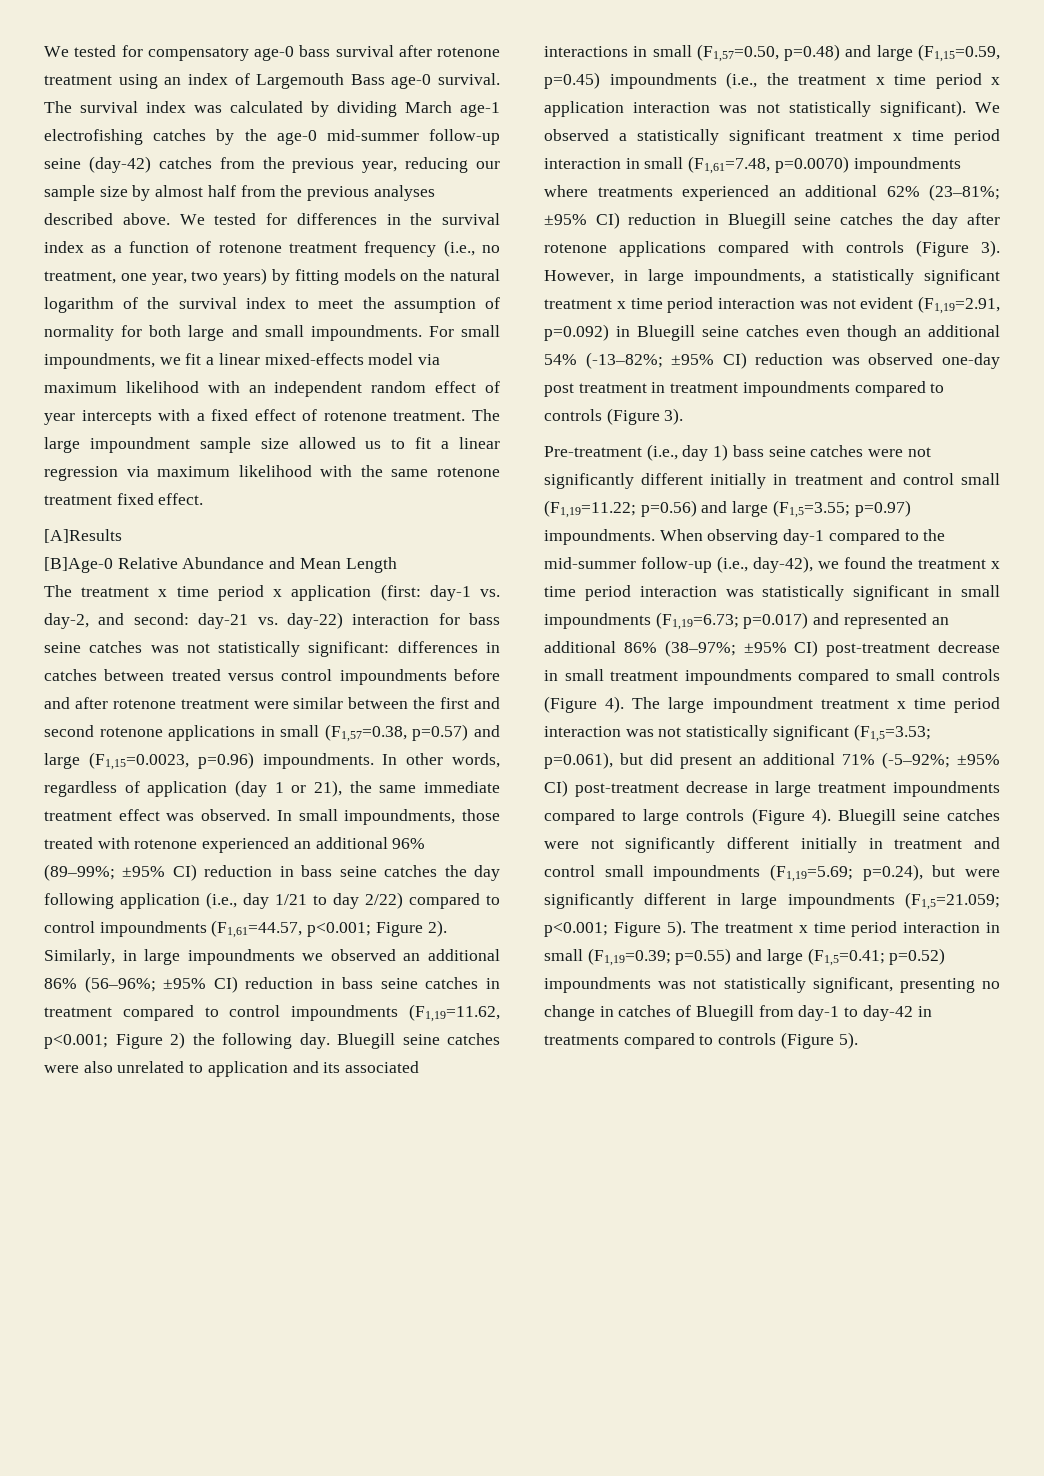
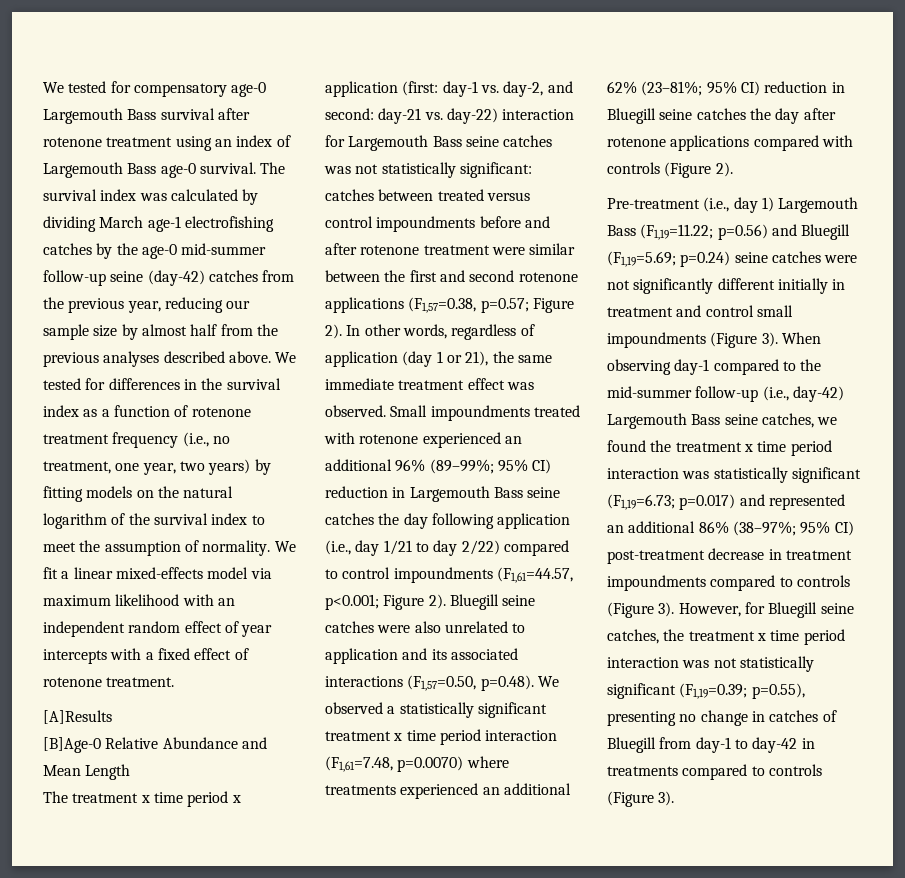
[299,45,331,57] bass -> [43,108,157,124] Largemouth Bass
[44,325,500,341] [44,353,181,369] normality for both large and small impoundments. For small impoundments, we -> [202,540,296,556] normality. We
[472,409,500,421] [44,437,501,453] [44,465,500,481] [44,493,204,505] The large impoundment sample size allowed us to fit a linear regression via maximum likelihood with the same rotenone treatment fixed effect. -> (175, 682) none
[469,613,500,625] bass -> [348,135,462,151] Largemouth Bass
[397,641,500,653] differences in -> (532, 170) none
[260,724,500,742] [44,752,374,770] in small (F1,57=0.38, p=0.57) and large (F1,15=0.0023, p=0.96) impoundments. -> [408,297,574,313] [325,324,342,339] (F1,57=0.38, p=0.57; Figure 2).
[276,809,501,825] In small impoundments, those -> [390,405,530,421] Small impoundments
[122,864,333,881] ±95% CI) reduction in bass -> [497,459,552,474] [325,486,523,502] 95% CI) reduction in Largemouth Bass
[44,949,500,965] [44,976,500,993] [44,1004,501,1022] [44,1032,330,1049] Similarly, in large impoundments we observed an additional 86% (56–96%; ±95% CI) reduction in bass seine catches in treatment compared to control impoundments (F1,19=11.62, p<0.001; Figure 2) the following day. -> (446, 601) none
[633,44,1000,62] [544,72,1000,89] [544,100,966,117] in small (F1,57=0.50, p=0.48) and large (F1,15=0.59, p=0.45) impoundments (i.e., the treatment x time period x application interaction was not statistically significant). -> [407,675,534,691] (F1,57=0.50, p=0.48).
[625,157,684,169] in small -> (558, 735) none
[853,157,961,173] impoundments -> (464, 764) none
[544,214,587,225] ±95% -> [706,81,737,94] 95%
[981,240,1000,257] [544,269,1000,285] [544,296,1000,314] [544,324,1000,341] [544,352,1000,369] [544,381,945,397] [544,408,684,425] [544,444,931,461] [544,473,1000,489] [544,500,911,518] [544,529,946,545] [544,556,1000,573] [544,585,1000,601] [544,612,949,630] [544,640,1000,657] [544,669,1000,685] [544,696,1000,713] [544,724,931,742] [544,752,1000,769] [544,780,1000,797] [544,808,896,825] 3). However, in large impoundments, a statistically significant treatment x time period interaction was not evident (F1,19=2.91, p=0.092) in Bluegill seine catches even though an additional 54% (-13–82%; ±95% CI) reduction was observed one-day post treatment in treatment impoundments compared to controls (Figure 3). // Pre-treatment (i.e., day 1) bass seine catches were not significantly different initially in treatment and control small (F1,19=11.22; p=0.56) and large (F1,5=3.55; p=0.97) impoundments. When observing day-1 compared to the mid-summer follow-up (i.e., day-42), we found the treatment x time period interaction was statistically significant in small impoundments (F1,19=6.73; p=0.017) and represented an additional 86% (38–97%; ±95% CI) post-treatment decrease in small treatment impoundments compared to small controls (Figure 4). The large impoundment treatment x time period interaction was not statistically significant (F1,5=3.53; p=0.061), but did present an additional 71% (-5–92%; ±95% CI) post-treatment decrease in large treatment impoundments compared to large controls (Figure 4). Bluegill -> [715,162,733,177] [607,197,859,213] [607,224,851,240] [607,251,731,267] 2). // Pre-treatment (i.e., day 1) Largemouth Bass (F1,19=11.22; p=0.56) and Bluegill (F1,19=5.69; p=0.24)
[770,864,1000,882] [544,892,1000,910] [544,920,1000,937] [544,948,946,966] [544,977,893,993] (F1,19=5.69; p=0.24), but were significantly different in large impoundments (F1,5=21.059; p<0.001; Figure 5). The treatment x time period interaction in small (F1,19=0.39; p=0.55) and large (F1,5=0.41; p=0.52) impoundments was not statistically significant, -> [710,332,821,348] [607,359,822,375] [607,386,844,402] [607,413,838,429] [607,440,832,456] [607,467,861,483] [607,494,845,510] [607,521,854,536] [607,548,852,564] [607,575,850,591] [607,602,854,618] [607,629,845,645] [607,656,814,672] [607,683,805,699] (Figure 3). When observing day-1 compared to the mid-summer follow-up (i.e., day-42) Largemouth Bass seine catches, we found the treatment x time period interaction was statistically significant (F1,19=6.73; p=0.017) and represented an additional 86% (38–97%; 95% CI) post-treatment decrease in treatment impoundments compared to controls (Figure 3). However, for Bluegill seine catches, the treatment x time period interaction was not statistically significant (F1,19=0.39; p=0.55),
[838,1032,858,1049] 5). -> [658,791,675,806] 3).

